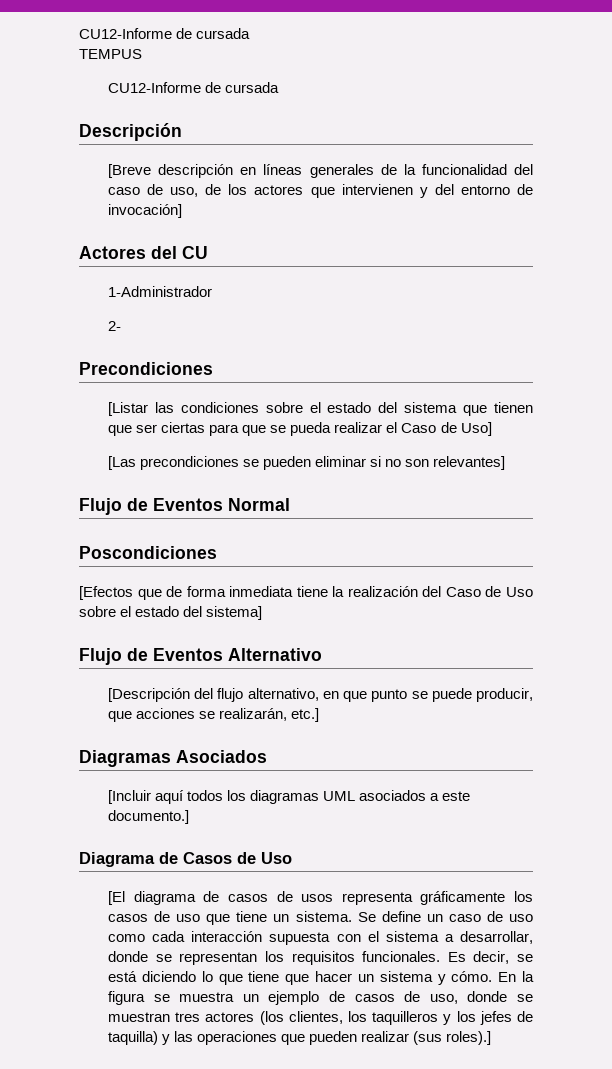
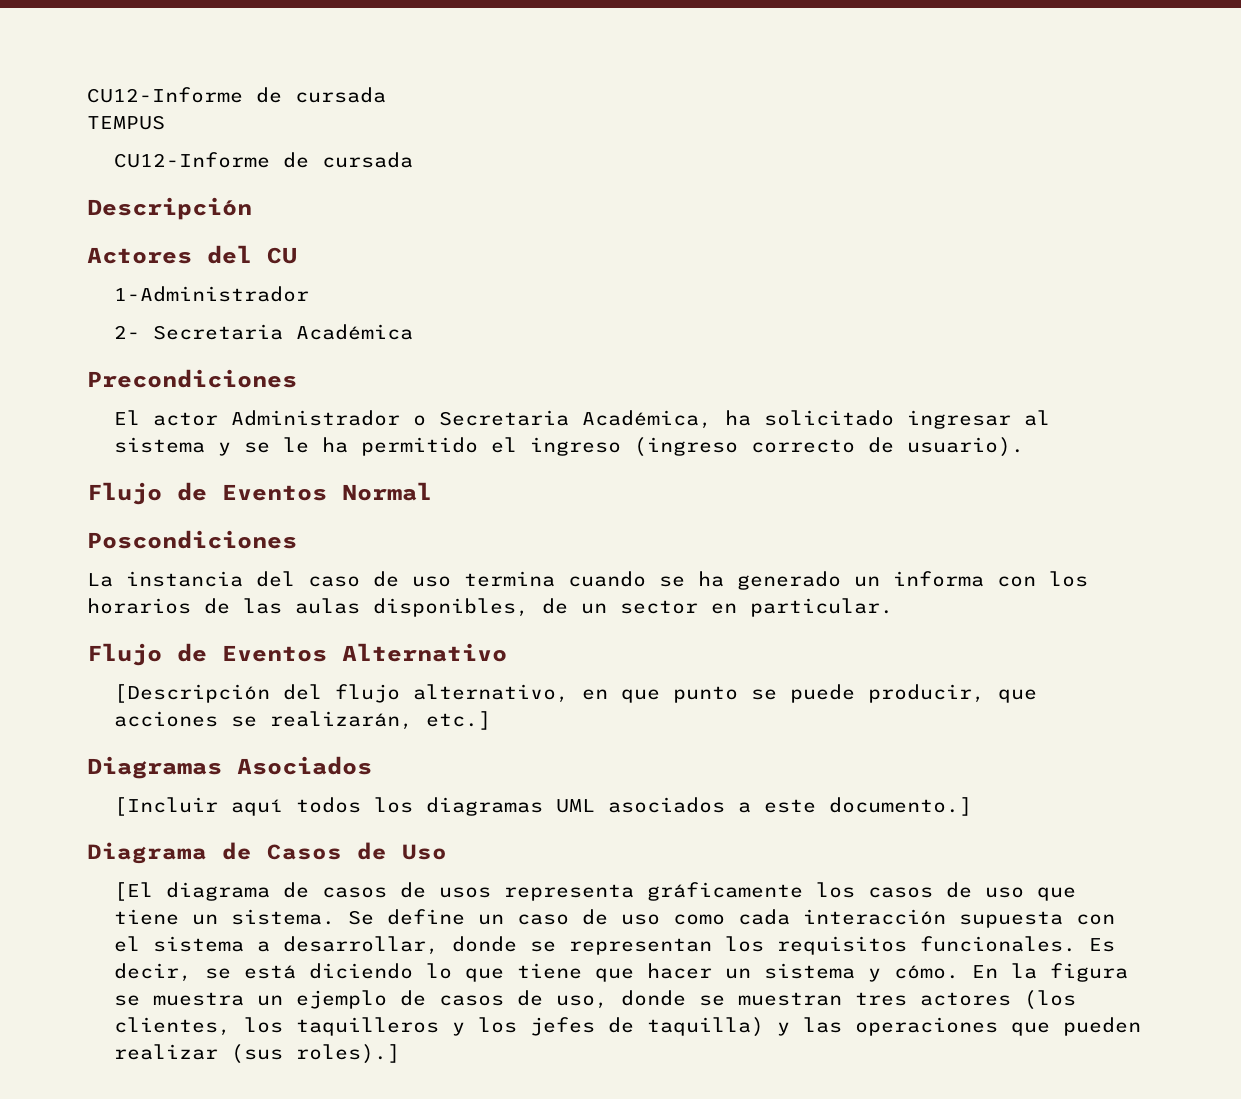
[108,164,533,178] [108,184,533,198] [108,204,183,218] // [Breve descripción en líneas generales de la funcionalidad del caso de uso, de los actores que intervienen y del entorno de invocación] -> (252, 208) none
(122, 326) none -> [153,324,414,340] Secretaria Académica
[108,402,533,416] [108,422,492,436] [108,456,506,470] [Listar las condiciones sobre el estado del sistema que tienen que ser ciertas para que se pueda realizar el Caso de Uso] // [Las precondiciones se pueden eliminar si no son relevantes] -> [114,410,1051,429] [114,437,1025,457] El actor Administrador o Secretaria Académica, ha solicitado ingresar al sistema y se le ha permitido el ingreso (ingreso correcto de usuario).
[79,586,533,600] [79,606,263,620] [Efectos que de forma inmediata tiene la realización del Caso de Uso sobre el estado del sistema] -> [87,571,1088,590] [87,598,893,617] La instancia del caso de uso termina cuando se ha generado un informa con los horarios de las aulas disponibles, de un sector en particular.

